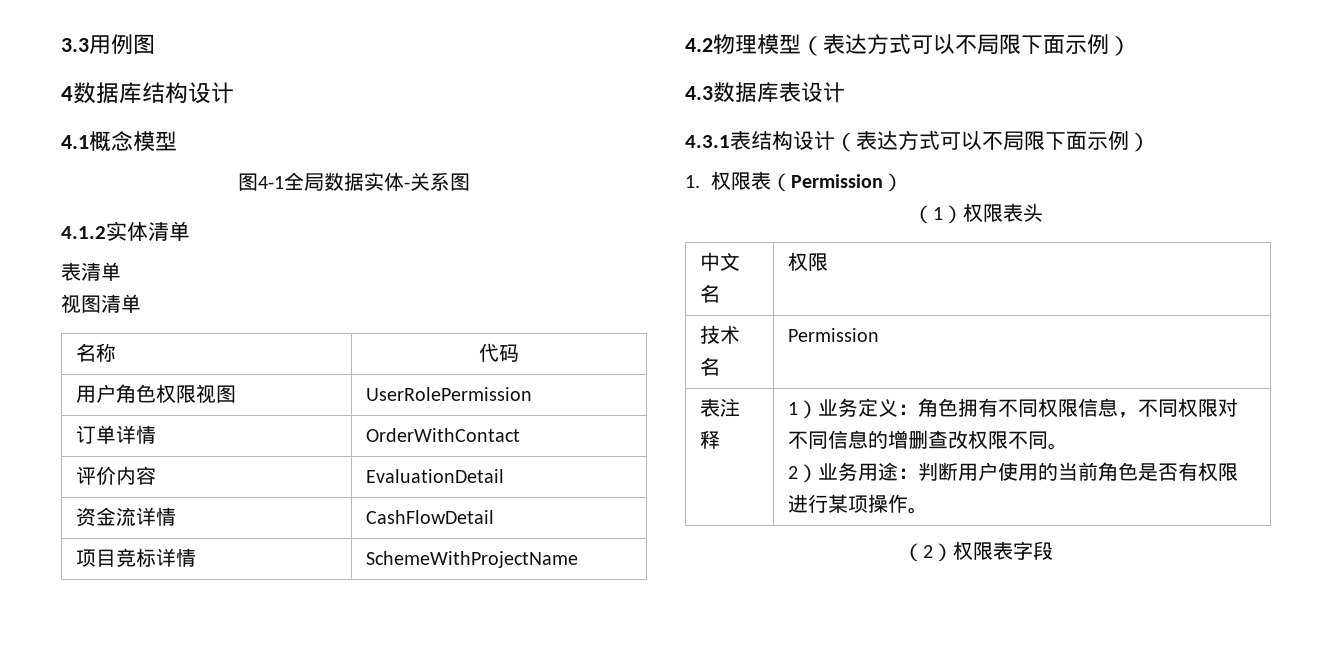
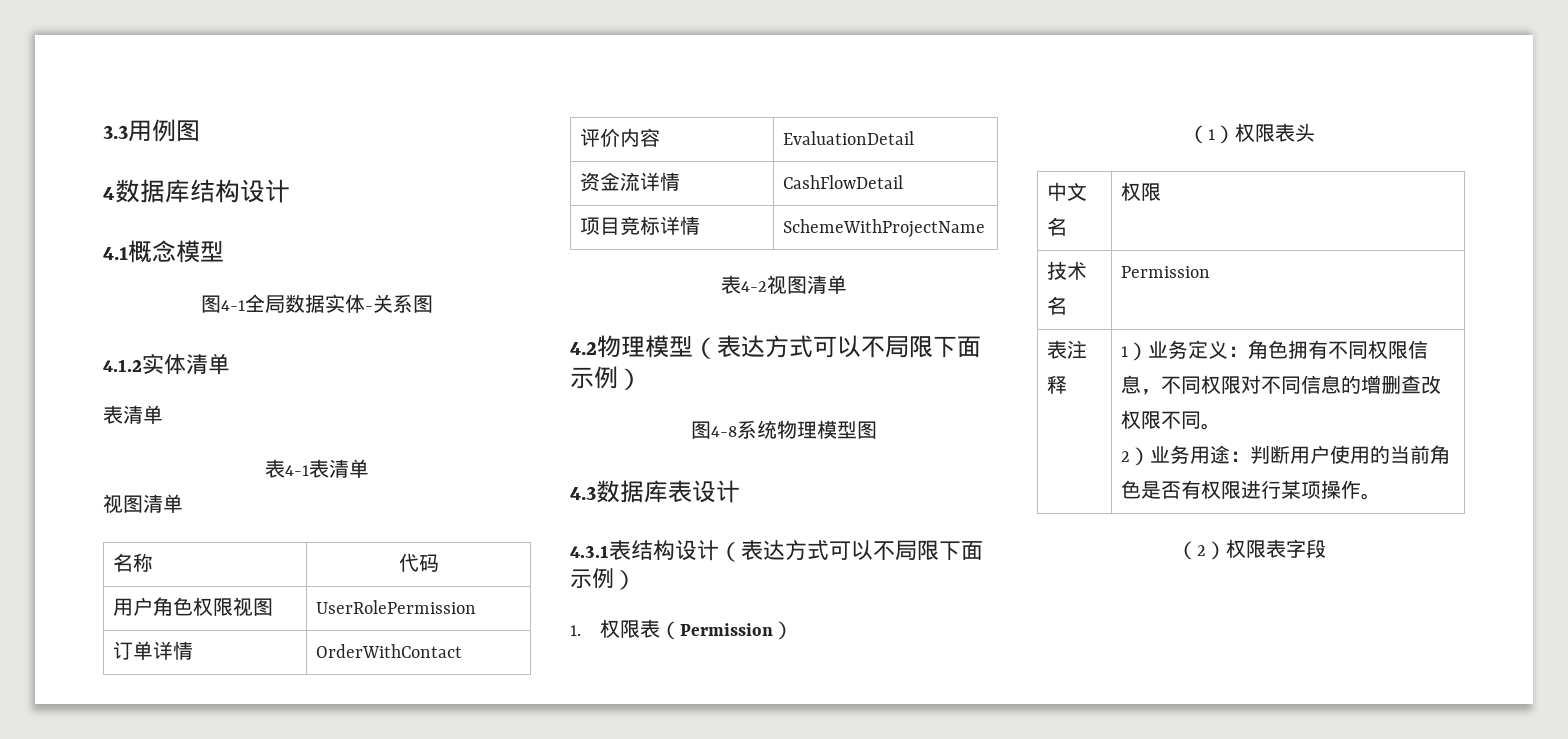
(121, 271) none -> [265,459,369,478] // 表4-1表清单
(579, 559) none -> [721,275,847,295] // 表4-2视图清单
(1131, 46) none -> [691,420,877,439] // 图4-8系统物理模型图

